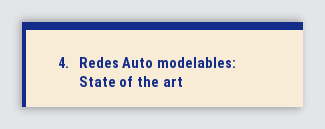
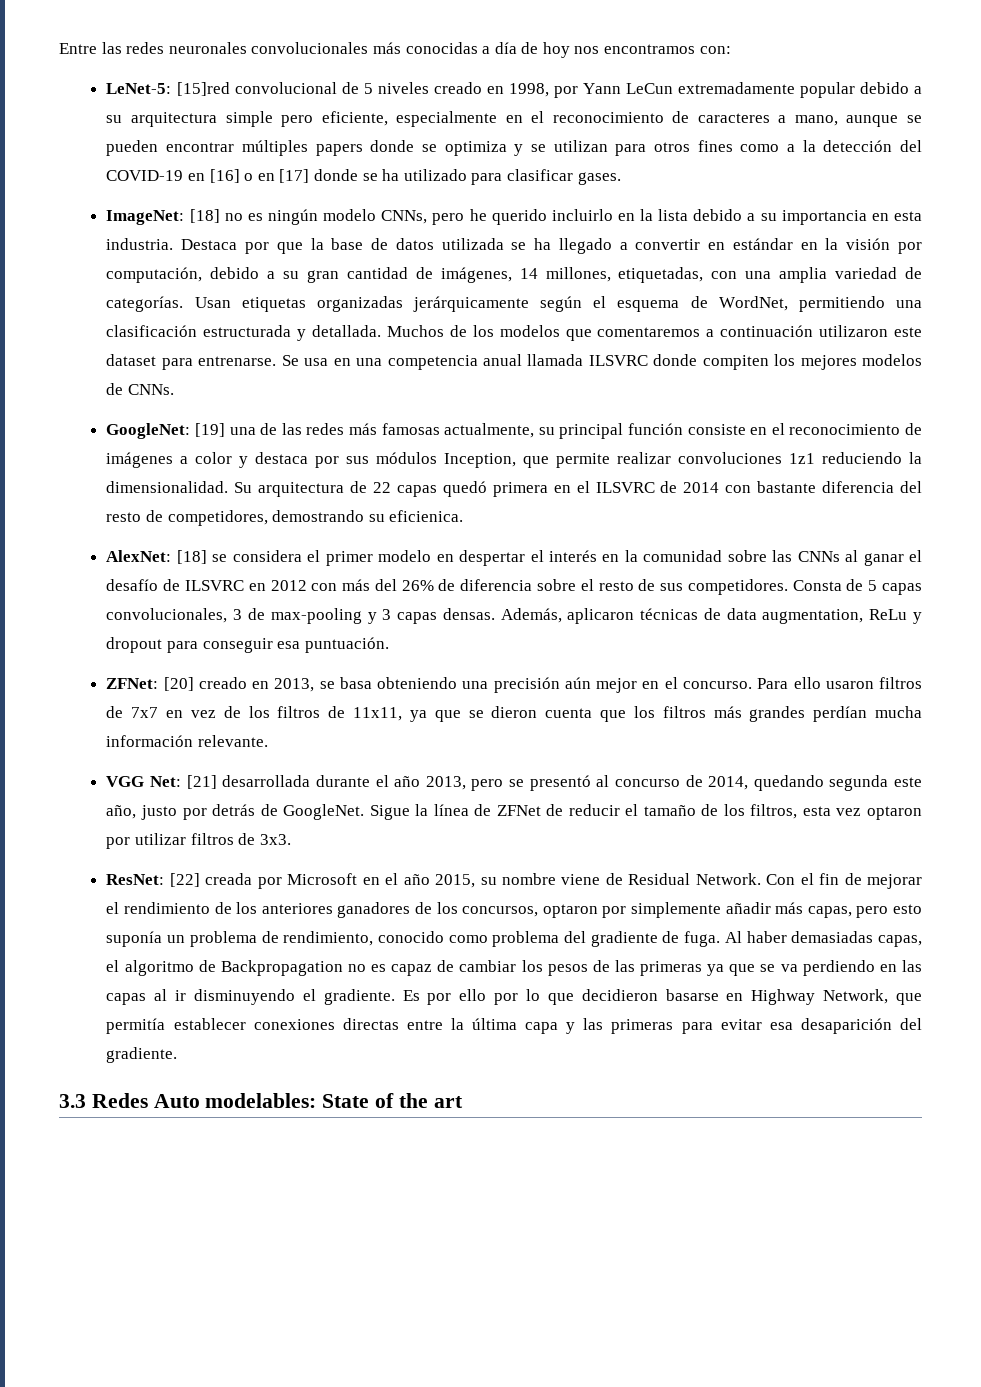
[58,57,69,68] 4. -> [59,42,731,58] [106,82,922,98] [106,111,923,127] [106,140,923,156] [106,169,621,185] [106,209,922,225] [106,238,922,254] [106,267,923,283] [106,296,922,312] [106,325,923,341] [106,354,922,370] [106,383,175,395] [106,423,922,439] [106,452,922,468] [106,481,922,497] [106,510,464,526] [106,550,923,566] [106,579,923,595] [106,608,923,624] [106,637,389,653] [106,677,923,693] [106,706,922,722] [106,735,269,747] [106,775,922,791] [106,804,922,820] [106,833,291,849] [106,873,923,889] [106,902,922,918] [106,931,922,947] [106,960,922,976] [106,989,922,1005] [106,1018,922,1034] [106,1047,178,1063] [59,1094,86,1108] Entre las redes neuronales convolucionales más conocidas a día de hoy nos encontramos con: // LeNet-5: [15]red convolucional de 5 niveles creado en 1998, por Yann LeCun extremadamente popular debido a su arquitectura simple pero eficiente, especialmente en el reconocimiento de caracteres a mano, aunque se pueden encontrar múltiples papers donde se optimiza y se utilizan para otros fines como a la detección del COVID-19 en [16] o en [17] donde se ha utilizado para clasificar gases. // ImageNet: [18] no es ningún modelo CNNs, pero he querido incluirlo en la lista debido a su importancia en esta industria. Destaca por que la base de datos utilizada se ha llegado a convertir en estándar en la visión por computación, debido a su gran cantidad de imágenes, 14 millones, etiquetadas, con una amplia variedad de categorías. Usan etiquetas organizadas jerárquicamente según el esquema de WordNet, permitiendo una clasificación estructurada y detallada. Muchos de los modelos que comentaremos a continuación utilizaron este dataset para entrenarse. Se usa en una competencia anual llamada ILSVRC donde compiten los mejores modelos de CNNs. // GoogleNet: [19] una de las redes más famosas actualmente, su principal función consiste en el reconocimiento de imágenes a color y destaca por sus módulos Inception, que permite realizar convoluciones 1z1 reduciendo la dimensionalidad. Su arquitectura de 22 capas quedó primera en el ILSVRC de 2014 con bastante diferencia del resto de competidores, demostrando su eficienica. // AlexNet: [18] se considera el primer modelo en despertar el interés en la comunidad sobre las CNNs al ganar el desafío de ILSVRC en 2012 con más del 26% de diferencia sobre el resto de sus competidores. Consta de 5 capas convolucionales, 3 de max-pooling y 3 capas densas. Además, aplicaron técnicas de data augmentation, ReLu y dropout para conseguir esa puntuación. // ZFNet: [20] creado en 2013, se basa obteniendo una precisión aún mejor en el concurso. Para ello usaron filtros de 7x7 en vez de los filtros de 11x11, ya que se dieron cuenta que los filtros más grandes perdían mucha información relevante. // VGG Net: [21] desarrollada durante el año 2013, pero se presentó al concurso de 2014, quedando segunda este año, justo por detrás de GoogleNet. Sigue la línea de ZFNet de reducir el tamaño de los filtros, esta vez optaron por utilizar filtros de 3x3. // ResNet: [22] creada por Microsoft en el año 2015, su nombre viene de Residual Network. Con el fin de mejorar el rendimiento de los anteriores ganadores de los concursos, optaron por simplemente añadir más capas, pero esto suponía un problema de rendimiento, conocido como problema del gradiente de fuga. Al haber demasiadas capas, el algoritmo de Backpropagation no es capaz de cambiar los pesos de las primeras ya que se va perdiendo en las capas al ir disminuyendo el gradiente. Es por ello por lo que decidieron basarse en Highway Network, que permitía establecer conexiones directas entre la última capa y las primeras para evitar esa desaparición del gradiente. // 3.3

